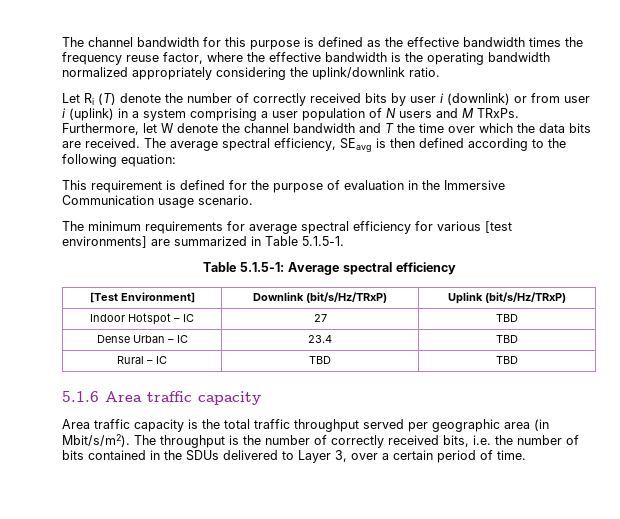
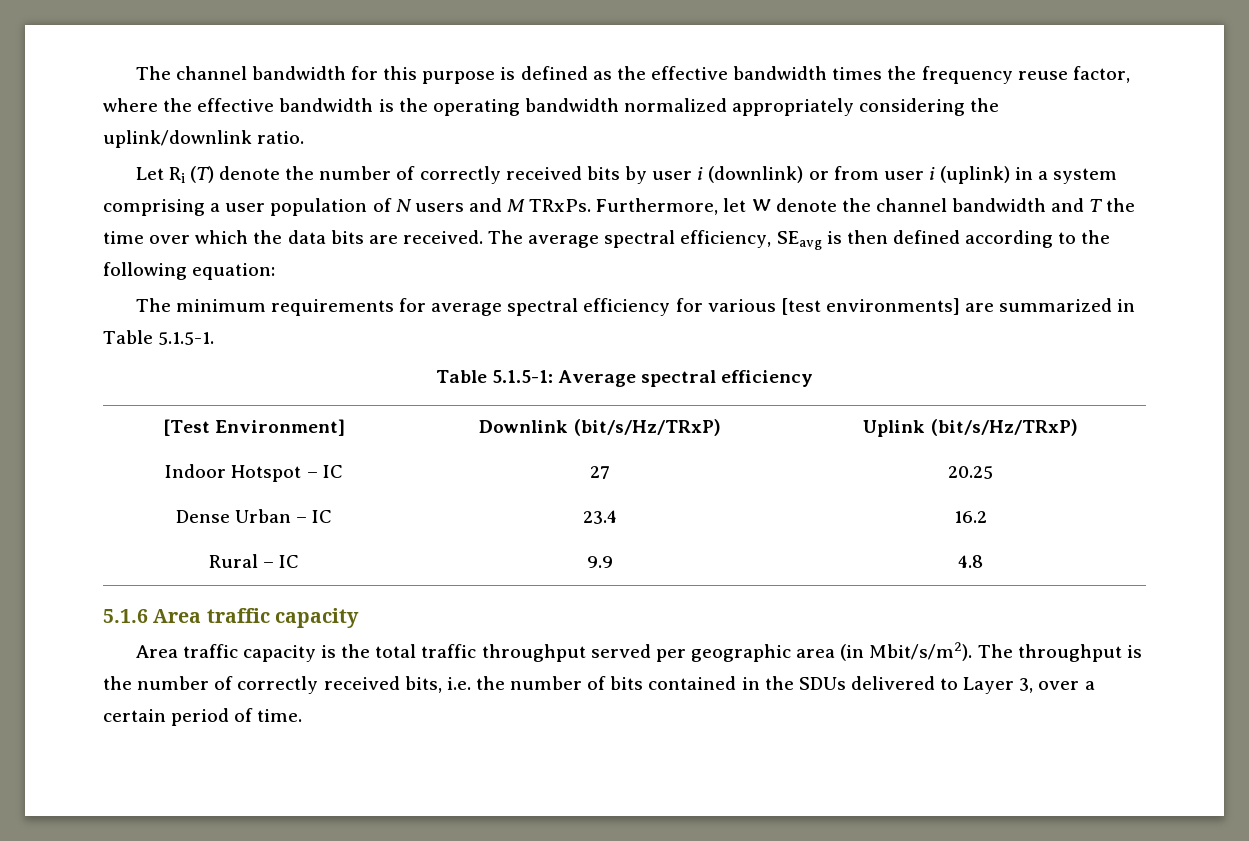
[62,180,505,193] [62,195,253,208] // This requirement is defined for the purpose of evaluation in the Immersive Communication usage scenario. -> (276, 271) none
[496,314,518,322] TBD -> [948,466,993,479] 20.25
[496,335,518,343] TBD -> [954,511,987,523] 16.2
[309,356,331,364] [496,356,518,364] TBD | TBD -> [587,556,613,568] [958,555,983,568] 9.9 | 4.8

